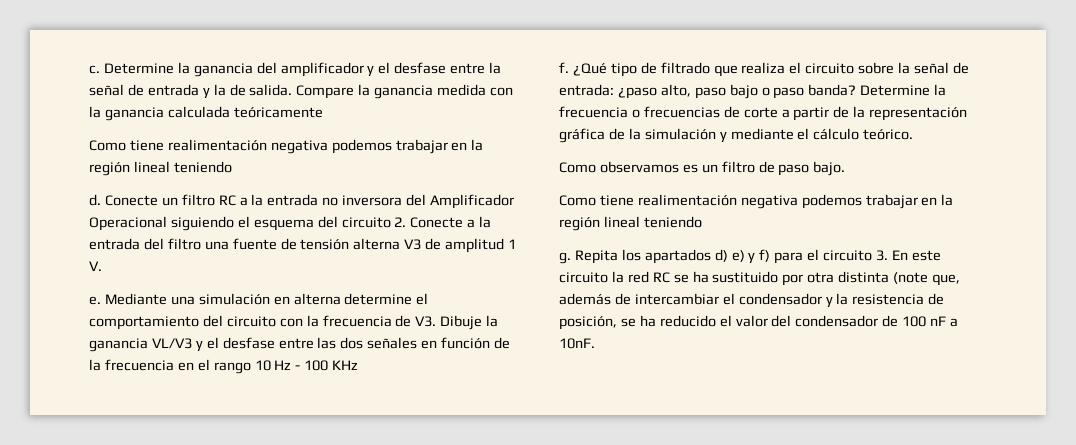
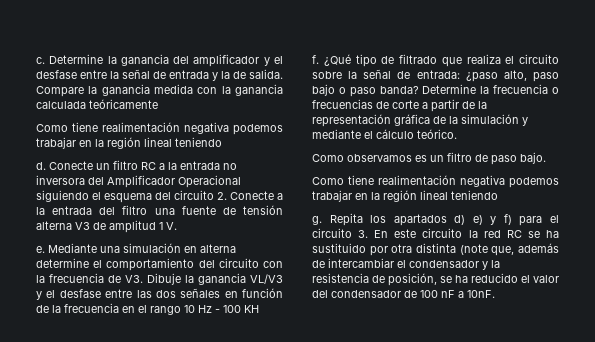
[332,360,359,370] KHz -> [244,305,259,313] KH

